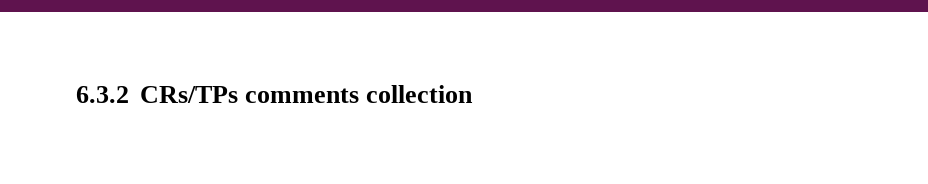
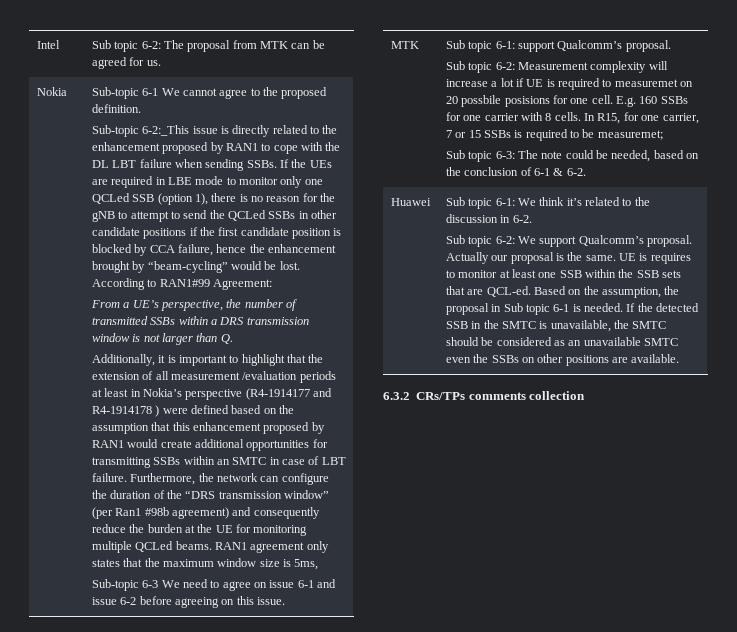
(76, 94) none -> [36,40,60,49] [91,40,325,52] [91,57,161,69] [36,87,67,96] [91,87,328,99] [91,104,141,113] [91,125,338,137] [91,142,341,154] [91,159,332,171] [91,176,323,188] [91,193,336,205] [91,210,338,222] [91,227,342,239] [91,244,337,256] [91,261,300,273] [91,278,272,290] [90,299,298,311] [91,316,309,325] [91,333,233,345] [91,354,324,366] [91,371,336,383] [91,388,333,400] [91,405,295,417] [91,422,325,434] [91,439,328,451] [91,456,346,468] [91,473,329,485] [91,490,330,499] [91,507,320,519] [91,524,308,536] [91,541,329,553] [91,558,319,570] [91,579,337,591] [91,596,286,608] [390,41,419,49] [445,40,671,52] [445,61,668,73] [445,78,694,90] [445,95,688,107] [445,112,699,124] [445,129,663,141] [445,150,700,162] [445,167,586,176] [390,198,431,206] [445,197,650,209] [445,214,532,223] [445,235,693,247] [445,252,691,264] [445,269,682,278] [445,286,680,298] [445,303,700,315] [445,320,667,332] [445,337,679,346] [445,354,680,366] Intel | Sub topic 6-2: The proposal from MTK can be agreed for us. // Nokia | Sub-topic 6-1 We cannot agree to the proposed definition. // Sub-topic 6-2:_This issue is directly related to the enhancement proposed by RAN1 to cope with the DL LBT failure when sending SSBs. If the UEs are required in LBE mode to monitor only one QCLed SSB (option 1), there is no reason for the gNB to attempt to send the QCLed SSBs in other candidate positions if the first candidate position is blocked by CCA failure, hence the enhancement brought by “beam-cycling” would be lost. According to RAN1#99 Agreement: // From a UE’s perspective, the number of transmitted SSBs within a DRS transmission window is not larger than Q. // Additionally, it is important to highlight that the extension of all measurement /evaluation periods at least in Nokia’s perspective (R4-1914177 and R4-1914178 ) were defined based on the assumption that this enhancement proposed by RAN1 would create additional opportunities for transmitting SSBs within an SMTC in case of LBT failure. Furthermore, the network can configure the duration of the “DRS transmission window” (per Ran1 #98b agreement) and consequently reduce the burden at the UE for monitoring multiple QCLed beams. RAN1 agreement only states that the maximum window size is 5ms, // Sub-topic 6-3 We need to agree on issue 6-1 and issue 6-2 before agreeing on this issue. // MTK | Sub topic 6-1: support Qualcomm’s proposal. // Sub topic 6-2: Measurement complexity will increase a lot if UE is required to measuremet on 20 possbile posisions for one cell. E.g. 160 SSBs for one carrier with 8 cells. In R15, for one carrier, 7 or 15 SSBs is required to be measuremet; // Sub topic 6-3: The note could be needed, based on the conclusion of 6-1 & 6-2. // Huawei | Sub topic 6-1: We think it’s related to the discussion in 6-2. // Sub topic 6-2: We support Qualcomm’s proposal. Actually our proposal is the same. UE is requires to monitor at least one SSB within the SSB sets that are QCL-ed. Based on the assumption, the proposal in Sub topic 6-1 is needed. If the detected SSB in the SMTC is unavailable, the SMTC should be considered as an unavailable SMTC even the SSBs on other positions are available. //

